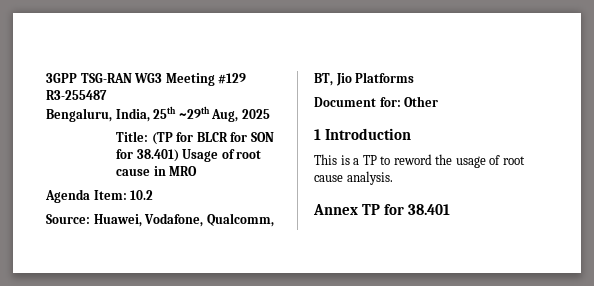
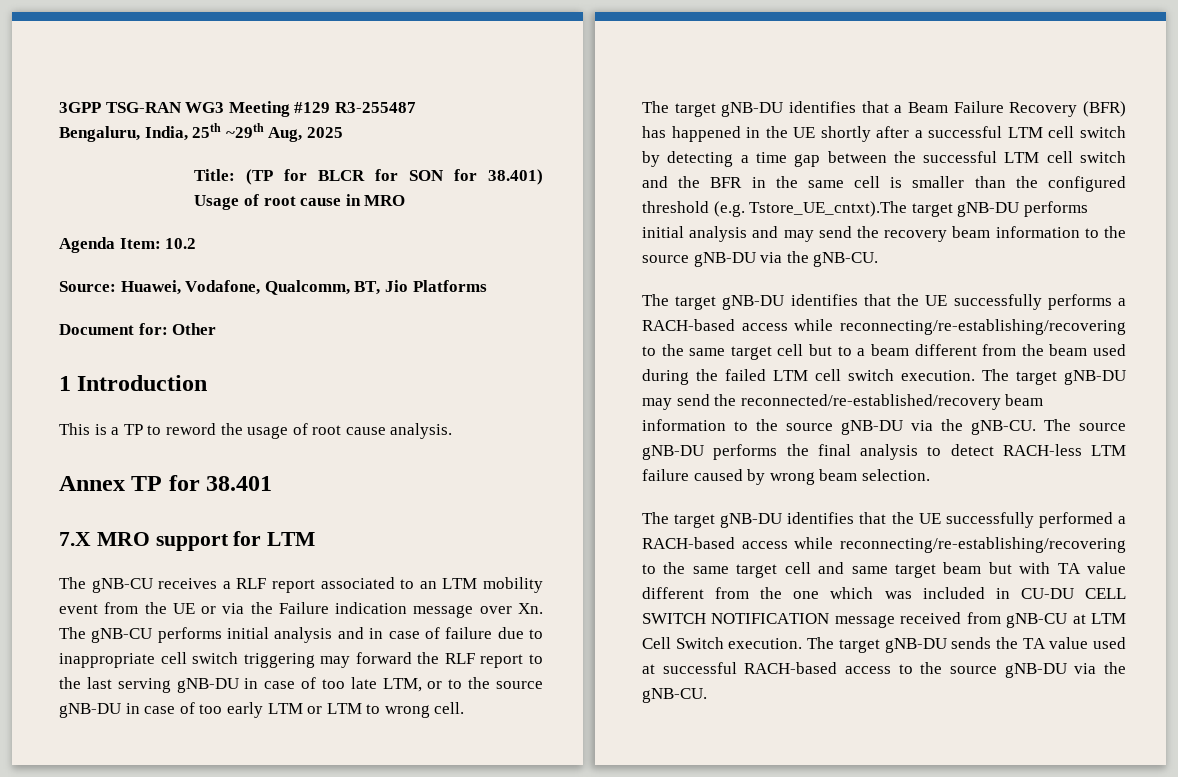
(451, 209) none -> [59,531,316,551] [59,577,543,593] [59,602,543,618] [59,627,544,643] [59,652,543,668] [59,677,544,693] [59,702,465,718] [642,101,1126,117] [642,126,1126,142] [642,151,1126,167] [642,176,1126,192] [642,201,1088,217] [642,226,1126,242] [642,251,879,267] [642,294,1126,310] [642,319,1126,335] [642,344,1126,360] [642,369,1126,385] [642,394,1044,410] [642,419,1126,435] [642,444,1126,460] [642,469,930,485] [642,512,1126,528] [642,537,1126,553] [642,562,1126,578] [642,587,1126,599] [642,612,1126,628] [642,637,1126,653] [642,662,1126,678] [642,688,707,703] // 7.X MRO support for LTM // The gNB-CU receives a RLF report associated to an LTM mobility event from the UE or via the Failure indication message over Xn. The gNB-CU performs initial analysis and in case of failure due to inappropriate cell switch triggering may forward the RLF report to the last serving gNB-DU in case of too late LTM, or to the source gNB-DU in case of too early LTM or LTM to wrong cell. // The target gNB-DU identifies that a Beam Failure Recovery (BFR) has happened in the UE shortly after a successful LTM cell switch by detecting a time gap between the successful LTM cell switch and the BFR in the same cell is smaller than the configured threshold (e.g. Tstore_UE_cntxt).The target gNB-DU performs initial analysis and may send the recovery beam information to the source gNB-DU via the gNB-CU. // The target gNB-DU identifies that the UE successfully performs a RACH-based access while reconnecting/re-establishing/recovering to the same target cell but to a beam different from the beam used during the failed LTM cell switch execution. The target gNB-DU may send the reconnected/re-established/recovery beam information to the source gNB-DU via the gNB-CU. The source gNB-DU performs the final analysis to detect RACH-less LTM failure caused by wrong beam selection. // The target gNB-DU identifies that the UE successfully performed a RACH-based access while reconnecting/re-establishing/recovering to the same target cell and same target beam but with TA value different from the one which was included in CU-DU CELL SWITCH NOTIFICATION message received from gNB-CU at LTM Cell Switch execution. The target gNB-DU sends the TA value used at successful RACH-based access to the source gNB-DU via the gNB-CU.

